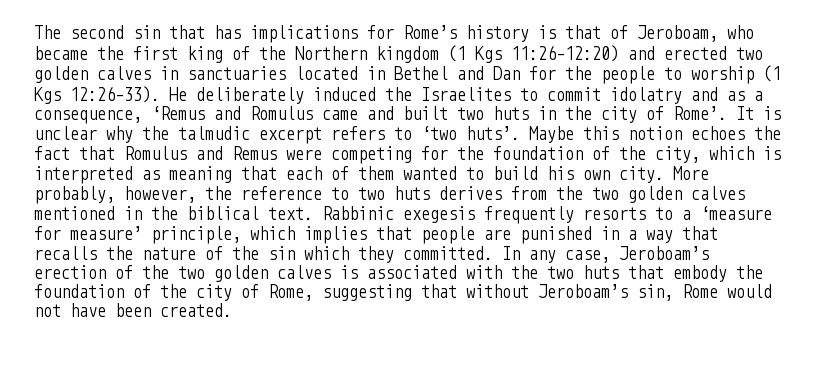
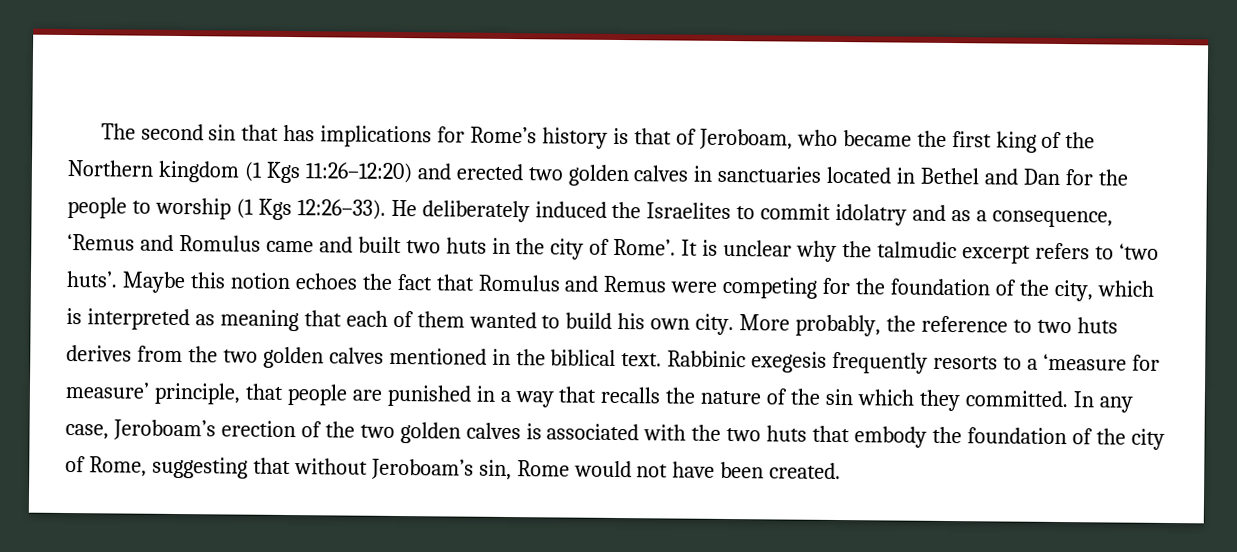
[124,186,196,203] however, -> (882, 325) none
[250,226,367,244] which implies -> (241, 393) none

